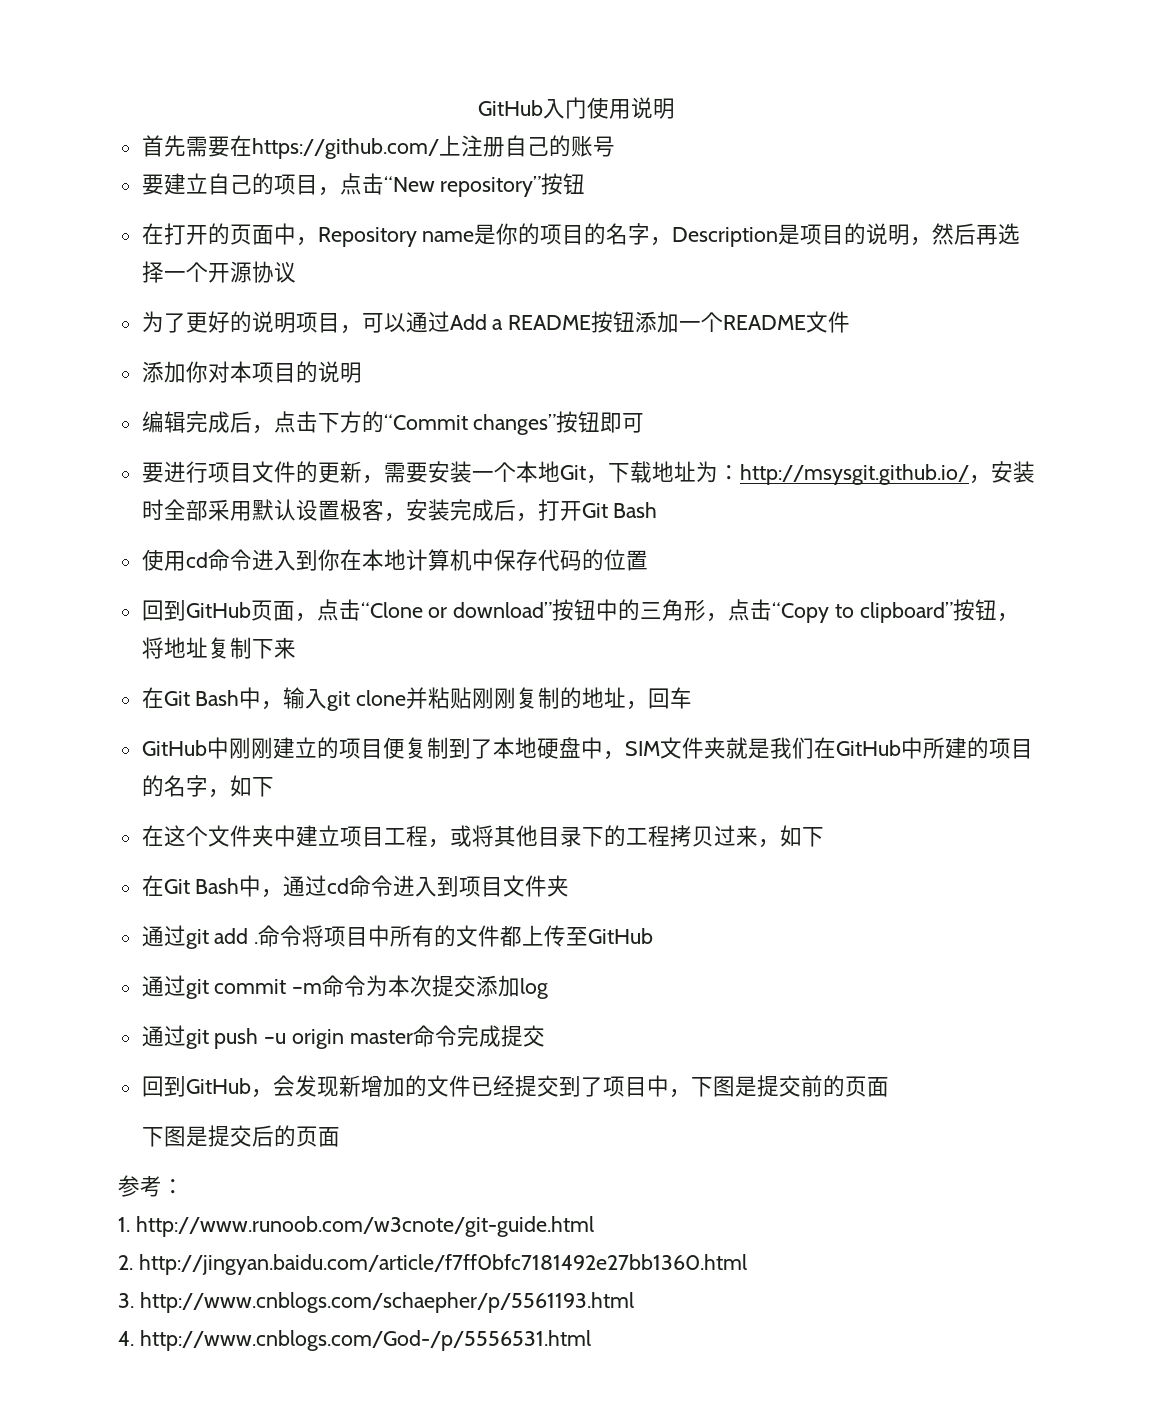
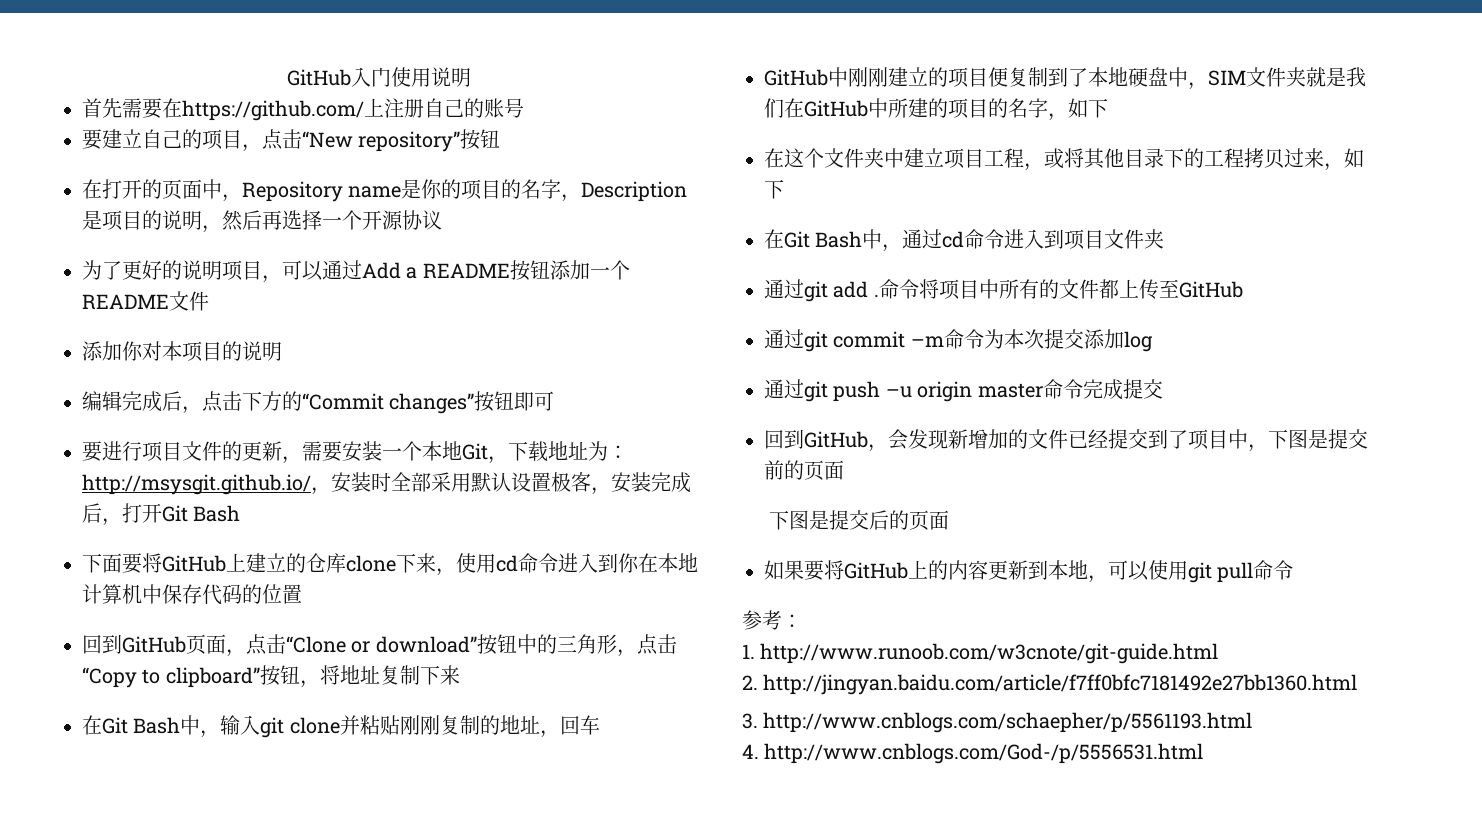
(658, 510) none -> [82,553,456,576] 下面要将GitHub上建立的仓库clone下来，
(341, 1137) none -> [764,560,1294,583] // 如果要将GitHub上的内容更新到本地，可以使用git pull命令

